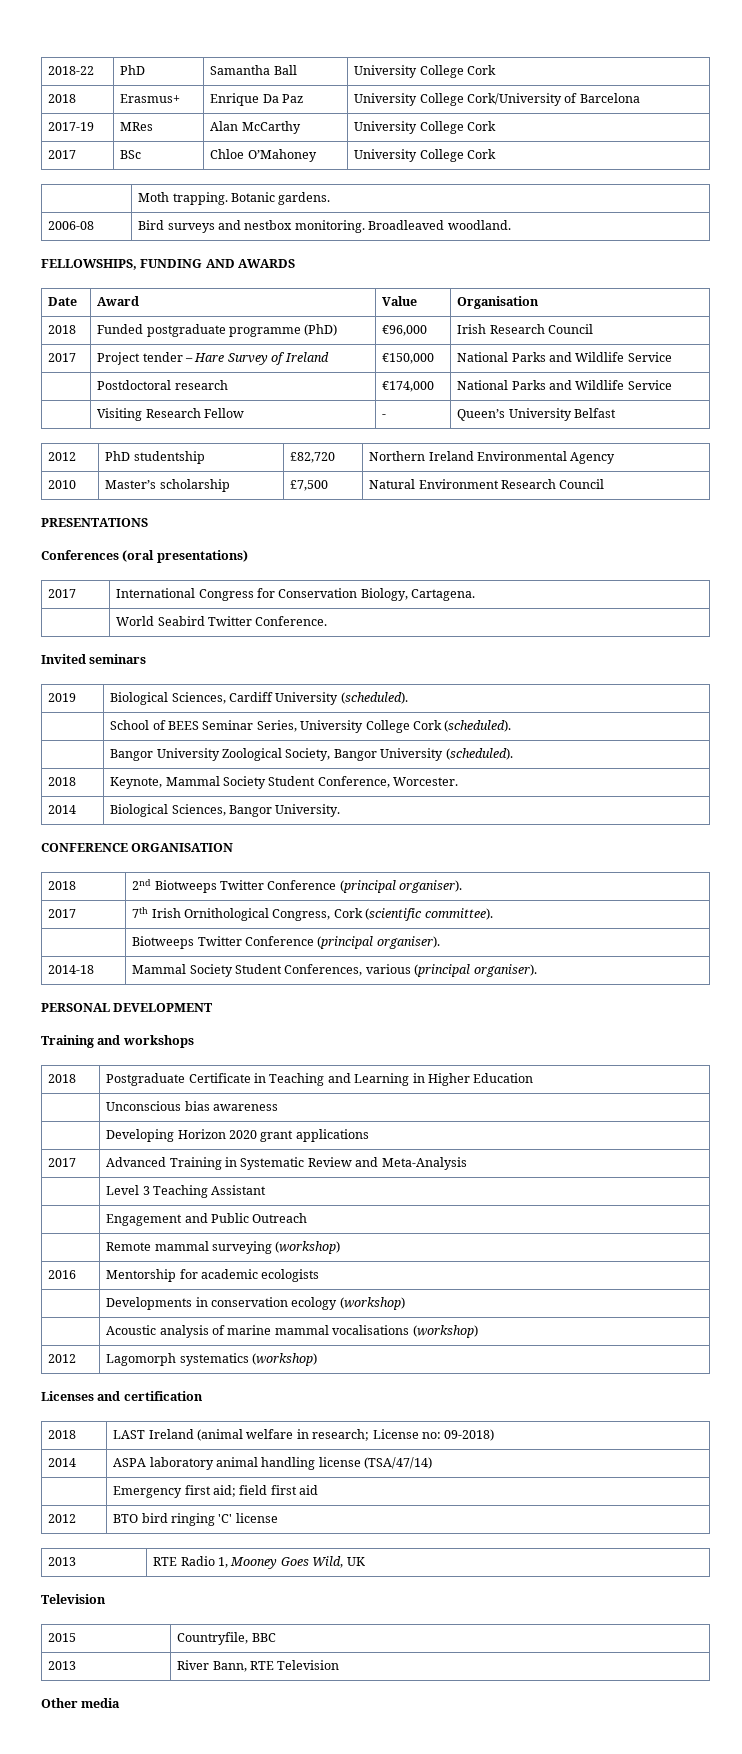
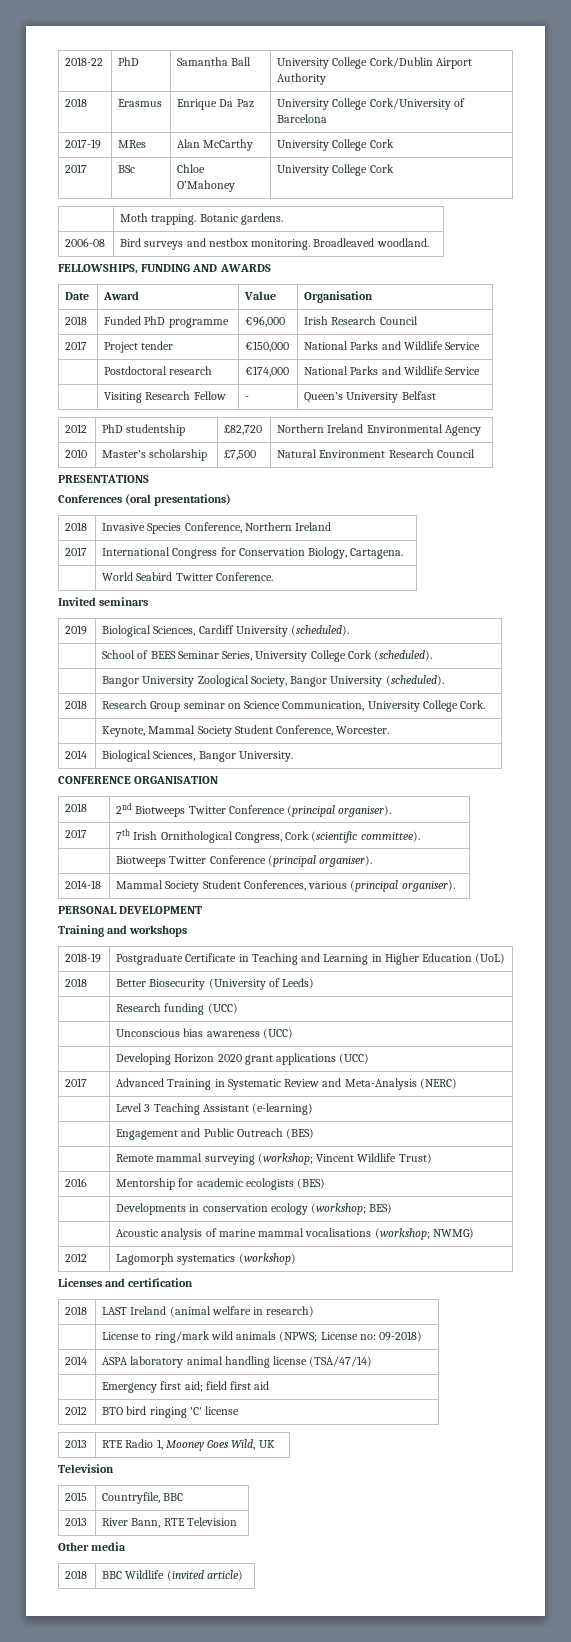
[467,65,497,75] [48,94,77,103] [120,94,181,103] Cork // 2018 | Erasmus+ -> [369,57,472,69] [277,73,327,85] [65,98,88,107] [118,99,163,107] Cork/Dublin Airport Authority // 2018 | Erasmus
[146,324,226,337] postgraduate -> [144,316,166,325] PhD
[304,324,338,336] (PhD) -> (229, 323) none
[185,352,329,365] – Hare Survey of Ireland -> (174, 345) none
(248, 556) none -> [65,522,88,531] [102,522,332,534] // 2018 | Invasive Species Conference, Northern Ireland
(77, 781) none -> [102,700,486,712] | Research Group seminar on Science Communication, University College Cork. //
[48,1074,77,1083] 2018 -> [65,953,102,963] 2018-19
(534, 1078) none -> [475,953,506,964] [65,978,88,987] [116,978,315,990] [116,1003,238,1015] (UoL) // 2018 | Better Biosecurity (University of Leeds) // | Research funding (UCC)
(279, 1107) none -> [262,1028,293,1039] (UCC)
(369, 1135) none -> [339,1053,370,1064] (UCC)
(467, 1163) none -> [419,1078,457,1089] (NERC)
(267, 1190) none -> [252,1103,314,1115] (e-learning)
(308, 1218) none -> [286,1128,315,1139] (BES)
[275,1241,341,1254] (workshop) -> [257,1153,432,1165] (workshop; Vincent Wildlife Trust)
(320, 1275) none -> [297,1178,326,1189] (BES)
[339,1297,405,1310] (workshop) -> [311,1203,393,1215] (workshop; BES)
[412,1325,478,1338] (workshop) -> [374,1228,474,1240] (workshop; NWMG)
[312,1429,370,1441] research; -> [266,1306,315,1317] [102,1331,318,1343] research) // | License to ring/mark wild animals (NPWS;
(121, 1703) none -> [65,1570,88,1579] [102,1570,243,1581] // 2018 | BBC Wildlife (invited article)

